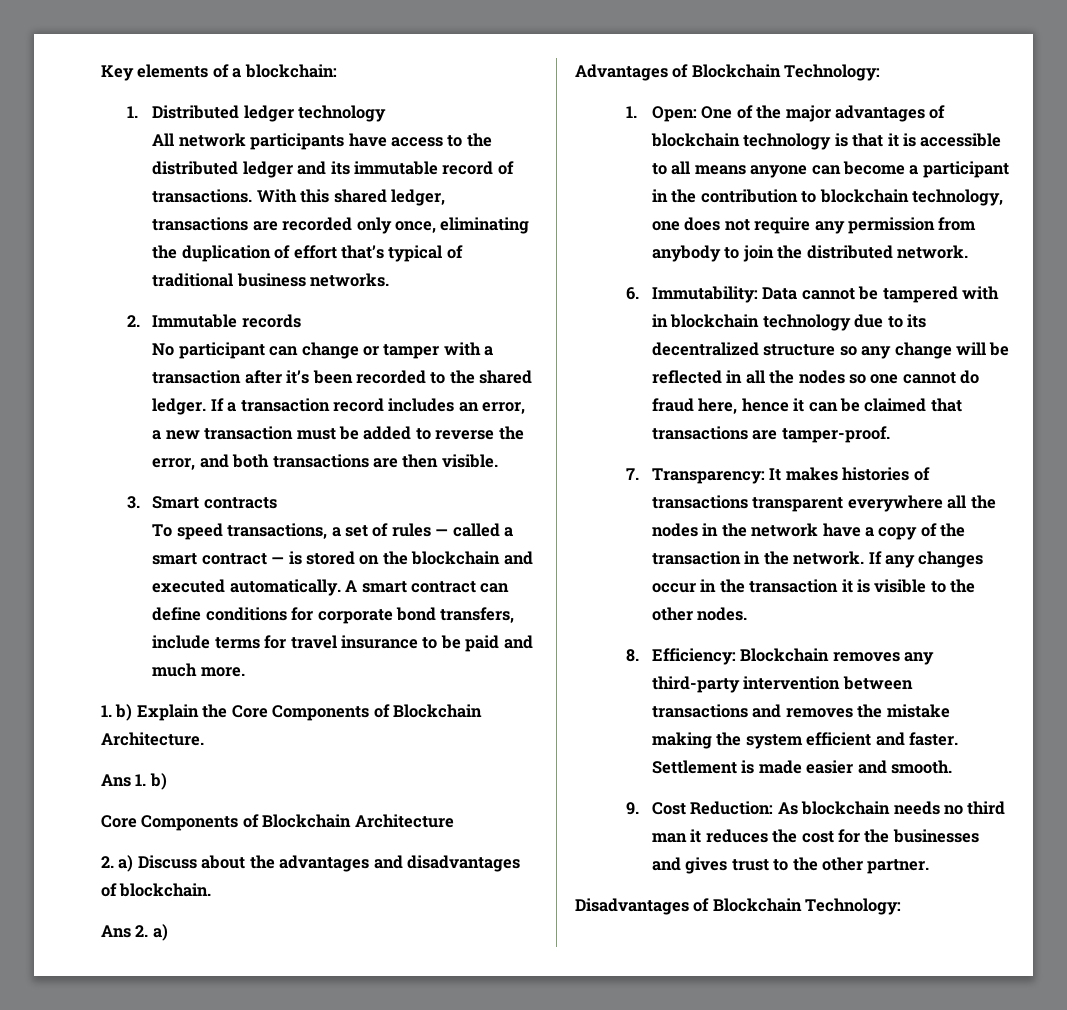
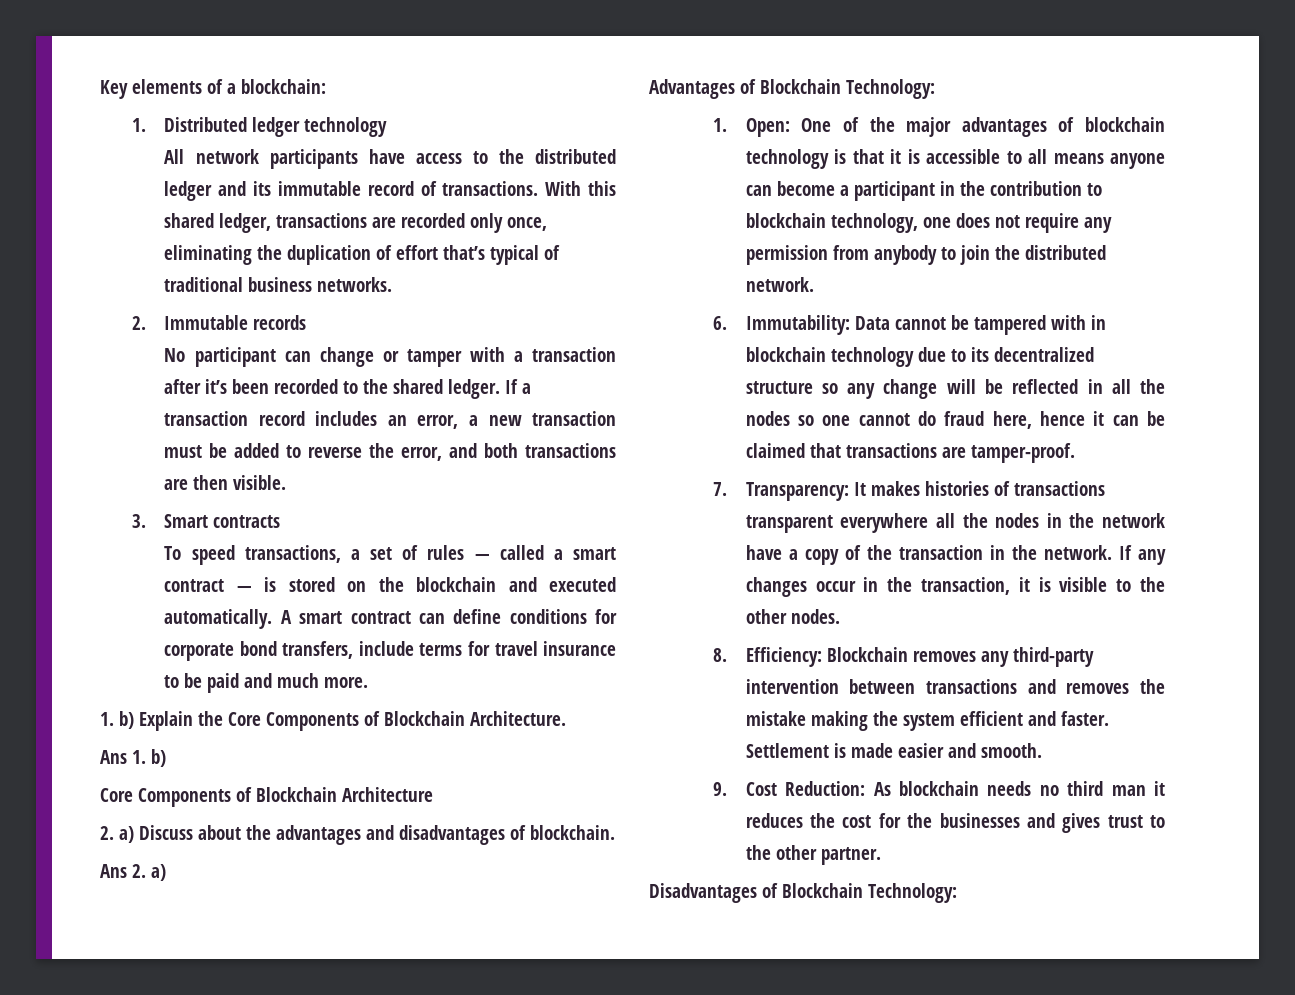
[749,579,839,593] transaction -> [920,577,1010,595] transaction,

